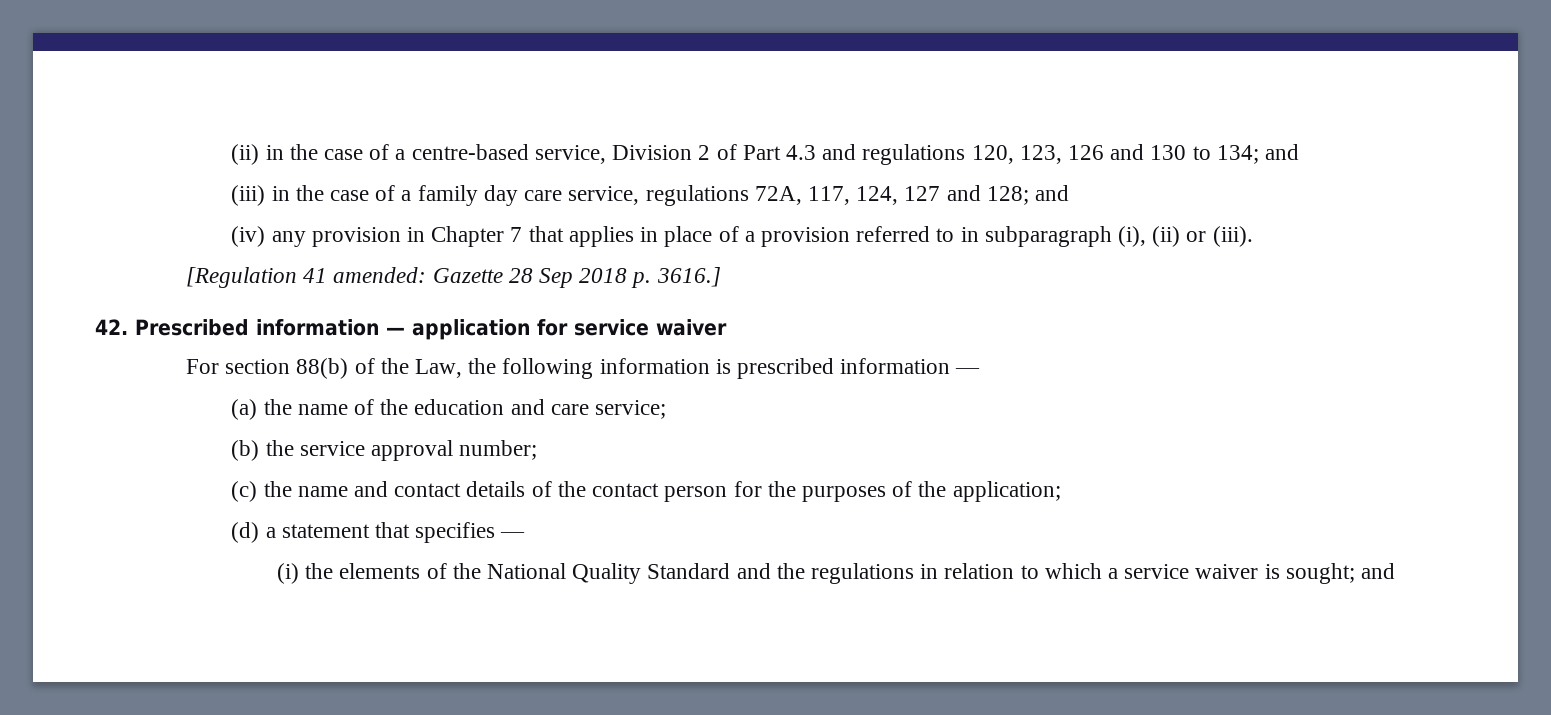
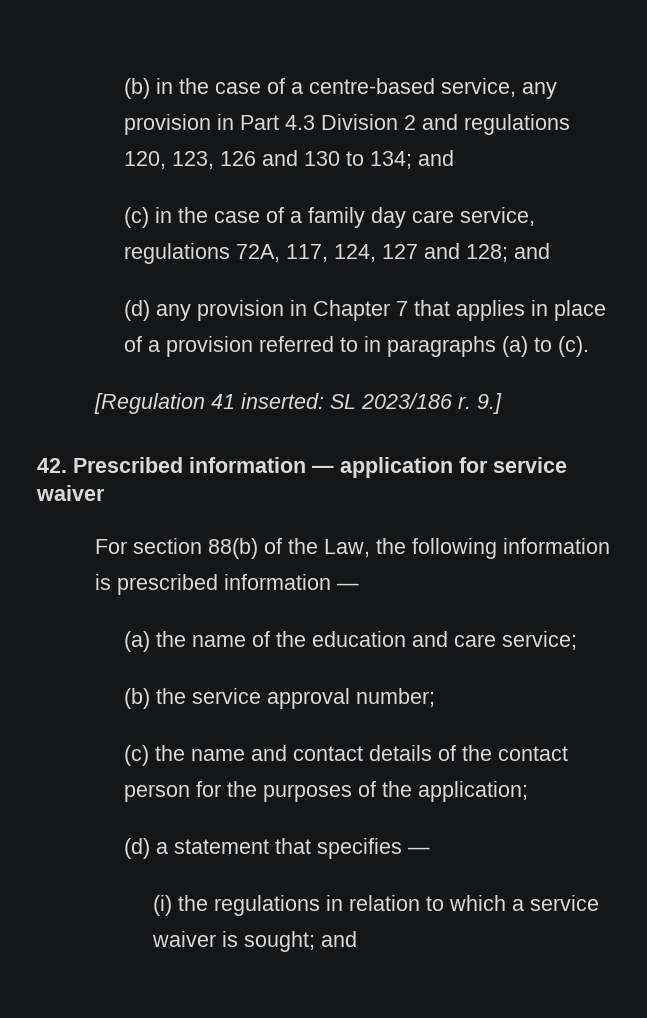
[231,144,260,165] (ii) -> [123,78,150,99] (b)
[612,144,816,160] Division 2 of Part 4.3 -> [521,82,557,99] [123,114,416,135] any provision in Part 4.3 Division 2
[231,185,266,206] (iii) -> [123,207,149,228] (c)
[231,226,266,247] (iv) -> [123,300,150,321] (d)
[984,226,1253,247] [185,267,721,288] subparagraph (i), (ii) or (iii). // [Regulation 41 amended: Gazette 28 Sep 2018 p. 3616.] -> [386,336,589,357] [93,393,502,414] paragraphs (a) to (c). // [Regulation 41 inserted: SL 2023/186 r. 9.]
[339,563,805,584] elements of the National Quality Standard and the -> (208, 903) none

